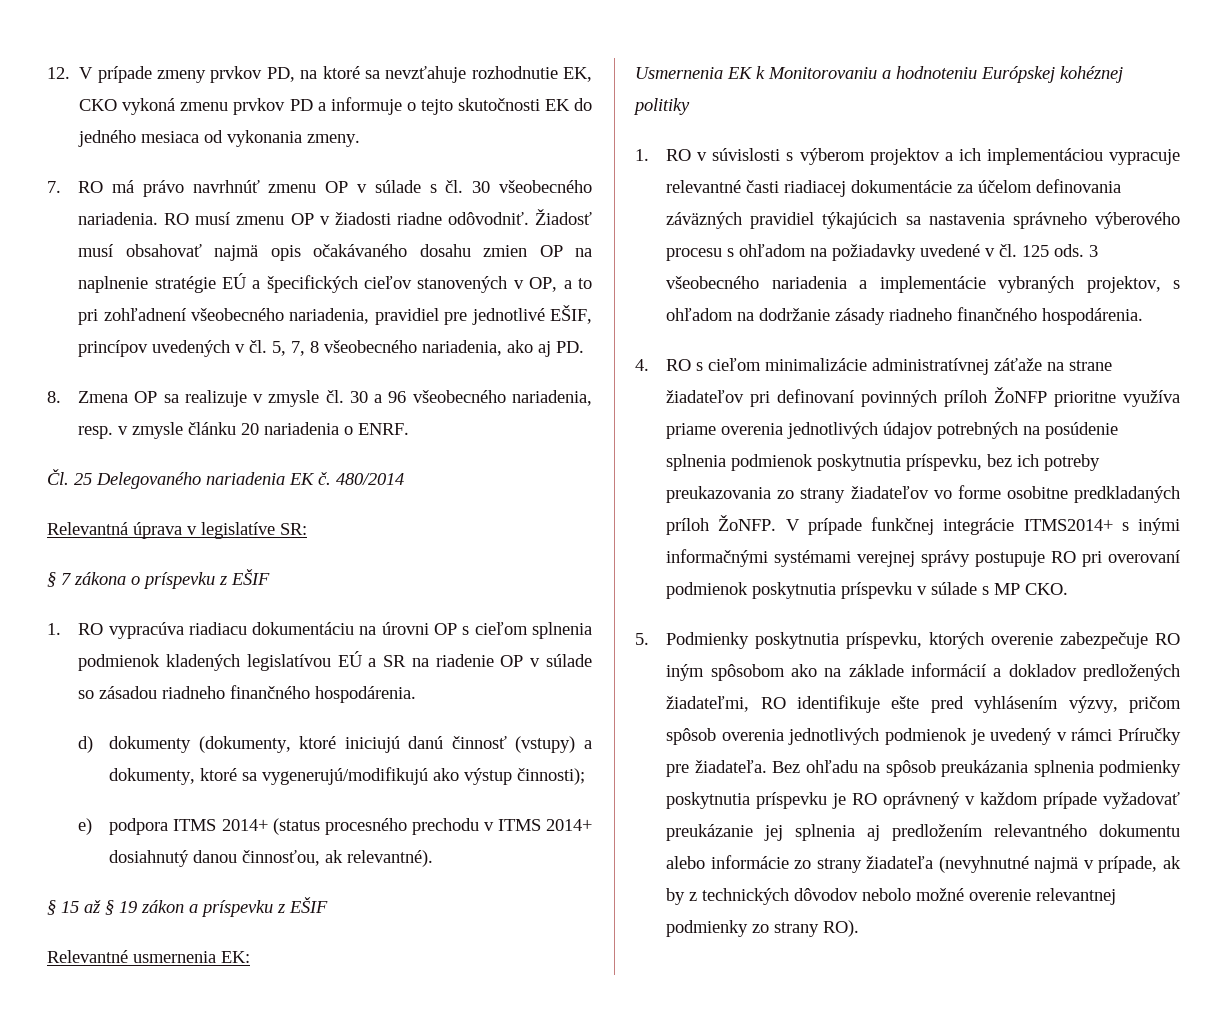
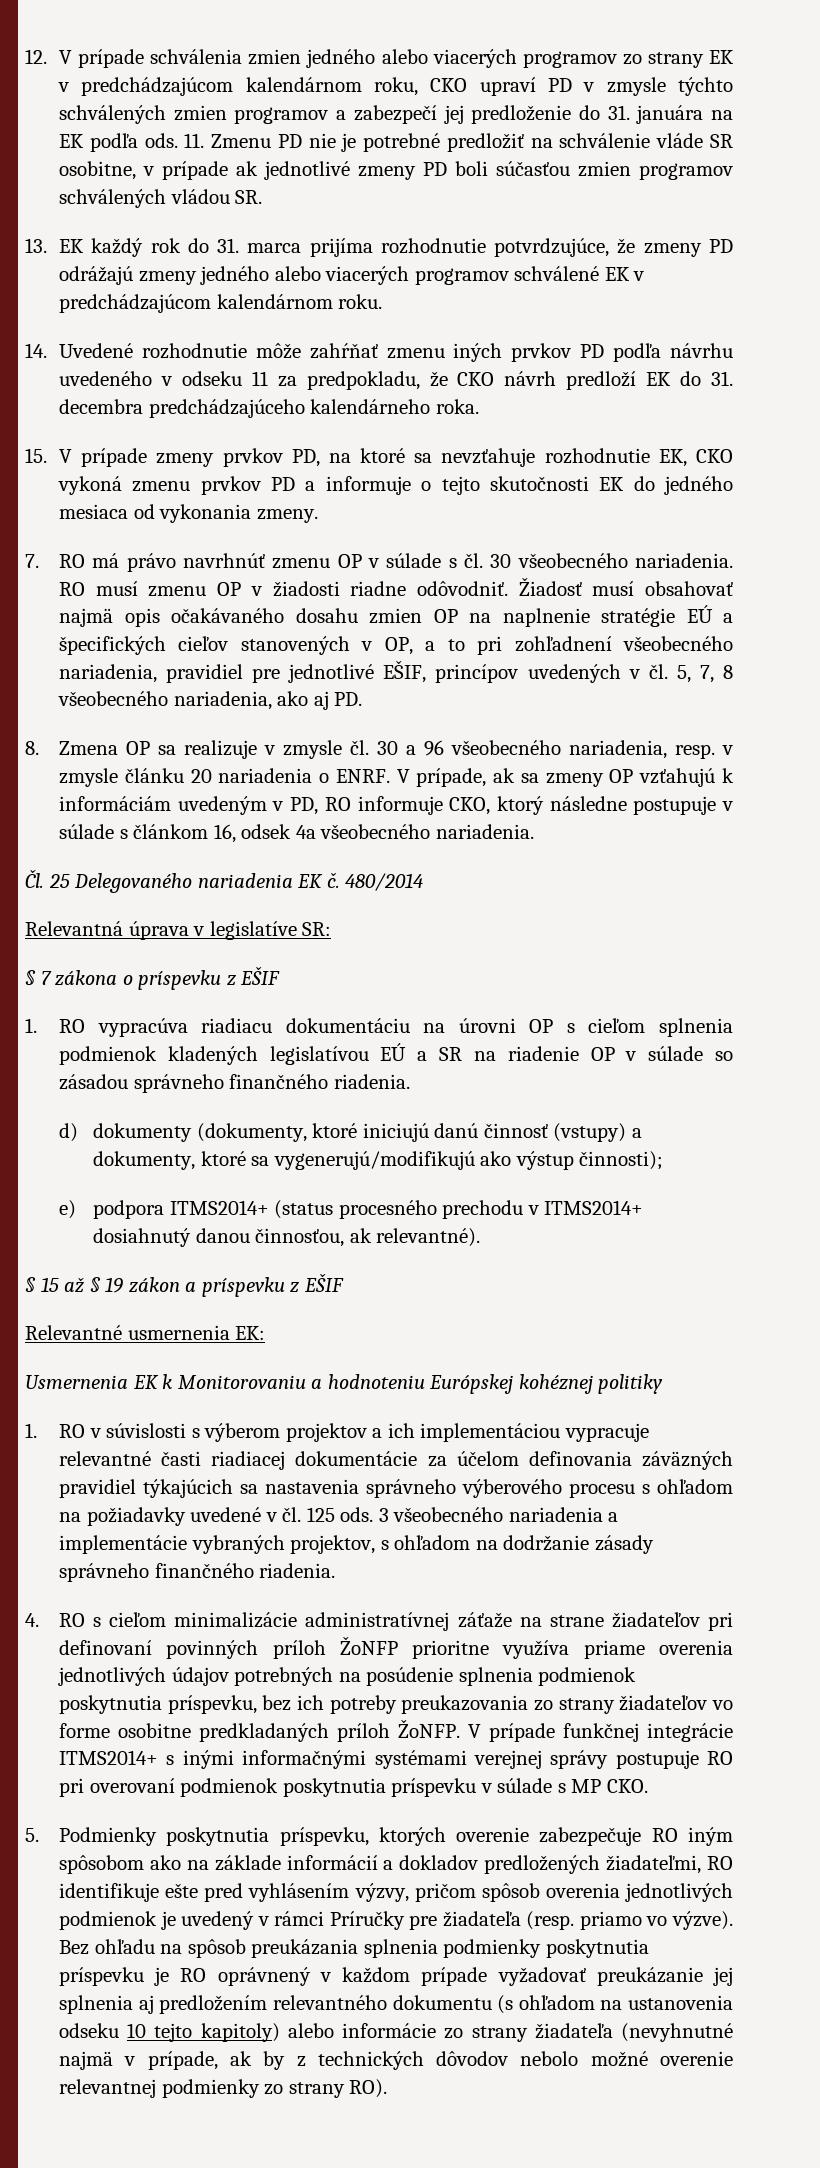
(152, 74) none -> [150,49,735,68] [58,77,733,96] [59,105,733,124] [59,133,734,152] [59,161,733,180] [59,189,263,208] [25,238,733,257] [59,266,645,285] [59,294,383,313] [25,343,734,362] [59,371,734,390] [59,399,479,418] [25,448,148,467] schválenia zmien jedného alebo viacerých programov zo strany EK v predchádzajúcom kalendárnom roku, CKO upraví PD v zmysle týchto schválených zmien programov a zabezpečí jej predloženie do 31. januára na EK podľa ods. 11. Zmenu PD nie je potrebné predložiť na schválenie vláde SR osobitne, v prípade ak jednotlivé zmeny PD boli súčasťou zmien programov schválených vládou SR. // 13. EK každý rok do 31. marca prijíma rozhodnutie potvrdzujúce, že zmeny PD odrážajú zmeny jedného alebo viacerých programov schválené EK v predchádzajúcom kalendárnom roku. // 14. Uvedené rozhodnutie môže zahŕňať zmenu iných prvkov PD podľa návrhu uvedeného v odseku 11 za predpokladu, že CKO návrh predloží EK do 31. decembra predchádzajúceho kalendárneho roka. // 15. V prípade
(410, 429) none -> [396,768,735,787] [59,796,733,815] [59,824,534,843] V prípade, ak sa zmeny OP vzťahujú k informáciám uvedeným v PD, RO informuje CKO, ktorý následne postupuje v súlade s článkom 16, odsek 4a všeobecného nariadenia.
[162,685,417,703] riadneho finančného hospodárenia. -> [133,1074,410,1093] správneho finančného riadenia.
[173,819,268,831] ITMS 2014+ -> [169,1200,269,1215] ITMS2014+
[497,819,592,831] ITMS 2014+ -> [544,1200,644,1215] ITMS2014+
[889,307,1144,325] riadneho finančného hospodárenia. -> [59,1563,336,1582] správneho finančného riadenia.
[694,760,767,773] žiadateľa. -> [442,1911,734,1930] žiadateľa (resp. priamo vo výzve).
(1180, 830) none -> [497,1995,734,2014] [59,2023,280,2042] (s ohľadom na ustanovenia odseku 10 tejto kapitoly)

